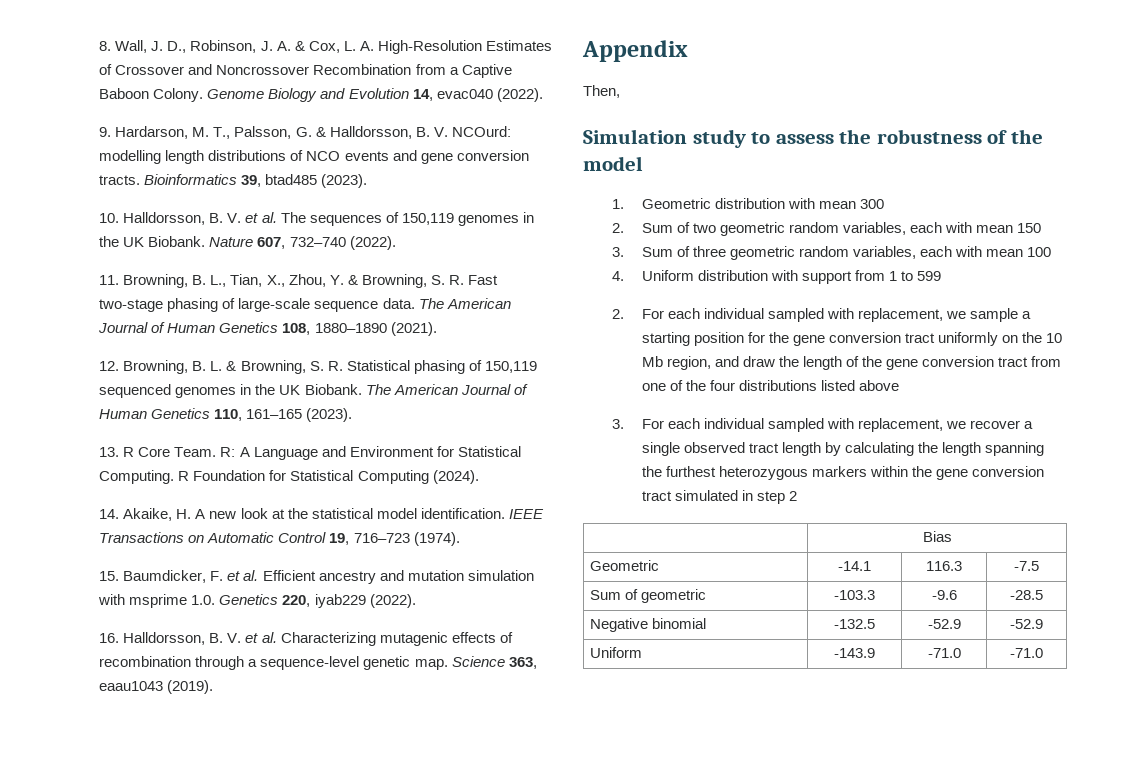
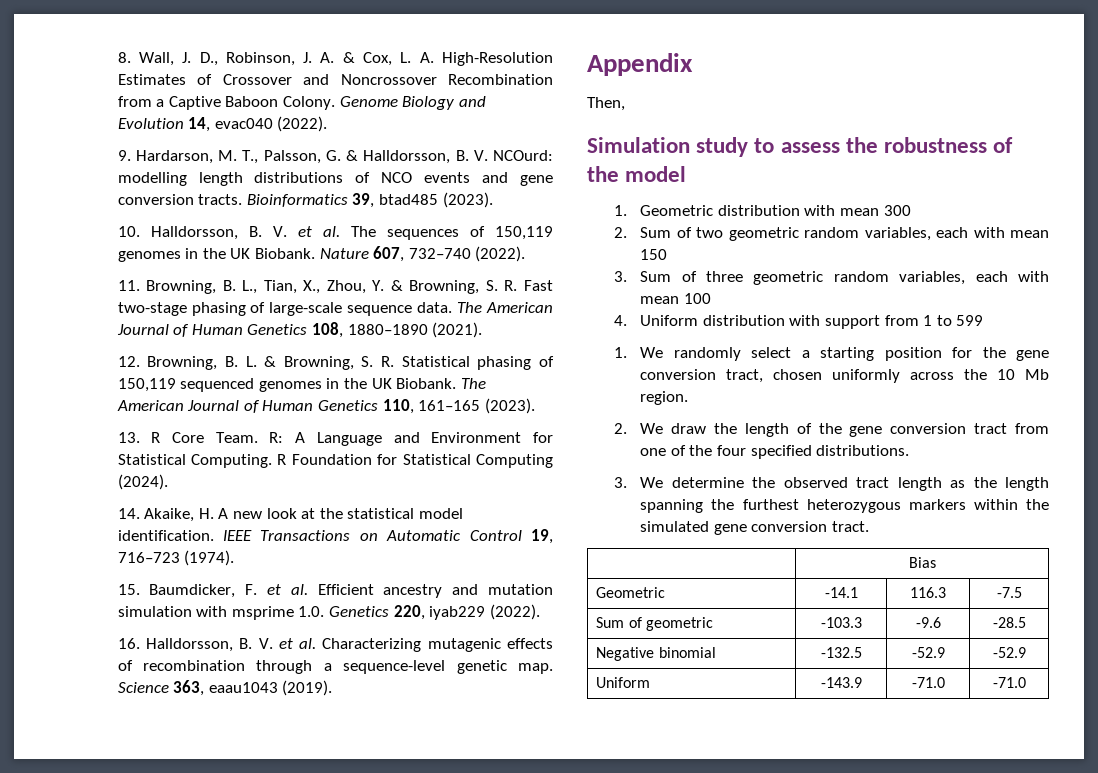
[612,308,1018,322] 2. For each individual sampled with replacement, we sample -> [613,347,792,361] 1. We randomly select
[904,332,1063,346] [641,356,739,370] tract uniformly on the 10 Mb region, and -> [726,369,1049,383] [640,391,689,405] [613,423,664,434] tract, chosen uniformly across the 10 Mb region. // 2. We
[738,380,899,391] [612,418,1033,432] [641,442,680,456] distributions listed above // 3. For each individual sampled with replacement, we recover a single -> [750,445,910,459] [613,477,776,488] specified distributions. // 3. We determine the
[824,442,914,456] by calculating -> [950,480,966,488] as
[935,466,1044,480] [641,490,797,504] gene conversion tract simulated in step 2 -> [640,521,870,535] simulated gene conversion tract.

